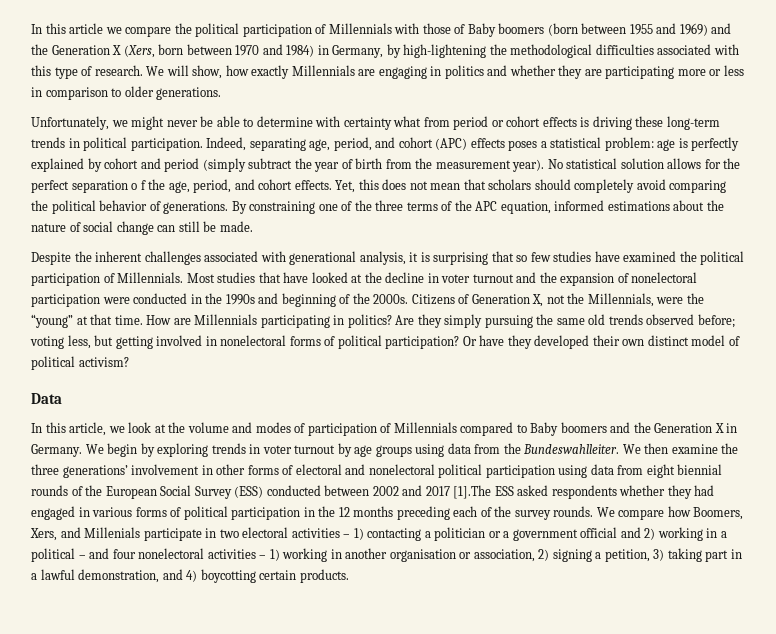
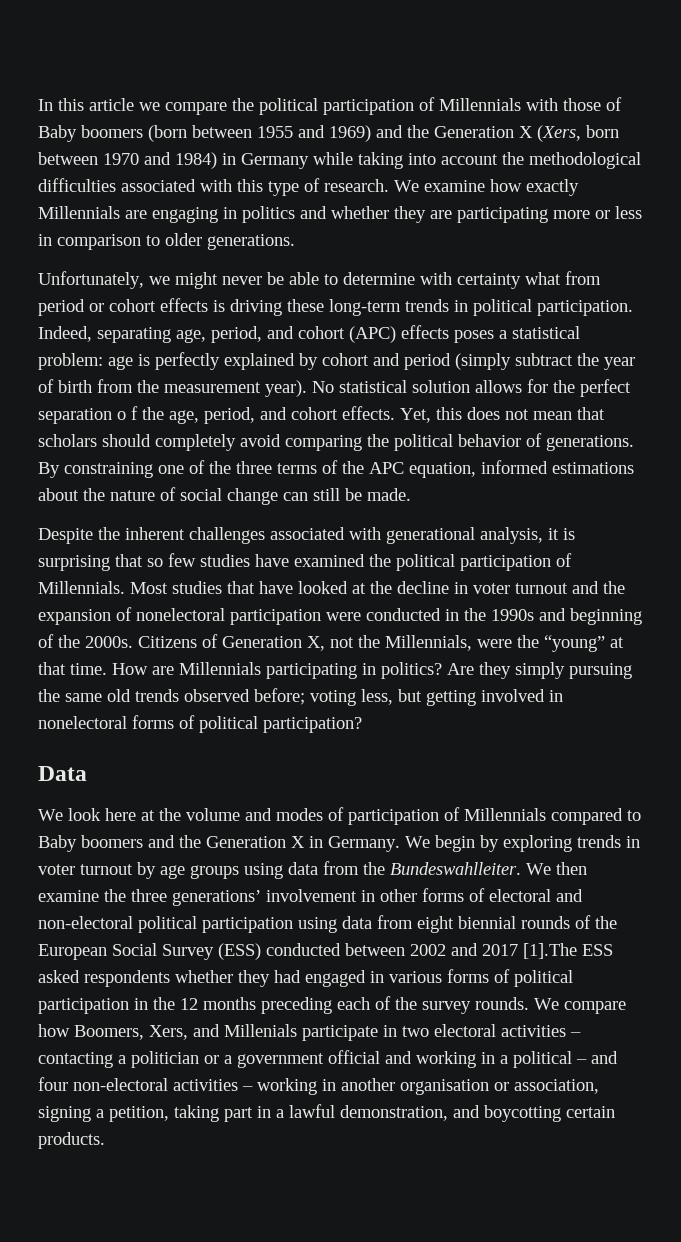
[332,44,487,58] Germany, by high-lightening -> [241,152,498,169] Germany while taking into account
[166,65,223,79] will show, -> [424,180,485,192] examine
[462,335,740,349] [31,356,129,370] [31,393,62,404] [31,422,152,436] Or have they developed their own distinct model of political activism? // Data // In this article, we look -> [38,766,87,781] [38,808,136,821] // Data // We look here
[368,464,435,475] nonelectoral -> [38,916,133,929] non-electoral
[353,528,364,540] 1) -> (581, 1034) none
[644,528,656,540] 2) -> (412, 1057) none
[138,548,280,561] nonelectoral activities – 1) -> [73,1078,253,1091] non-electoral activities –
[538,549,550,561] 2) -> (599, 1086) none
[653,549,665,561] 3) -> (169, 1114) none
[186,570,198,582] 4) -> (480, 1111) none

